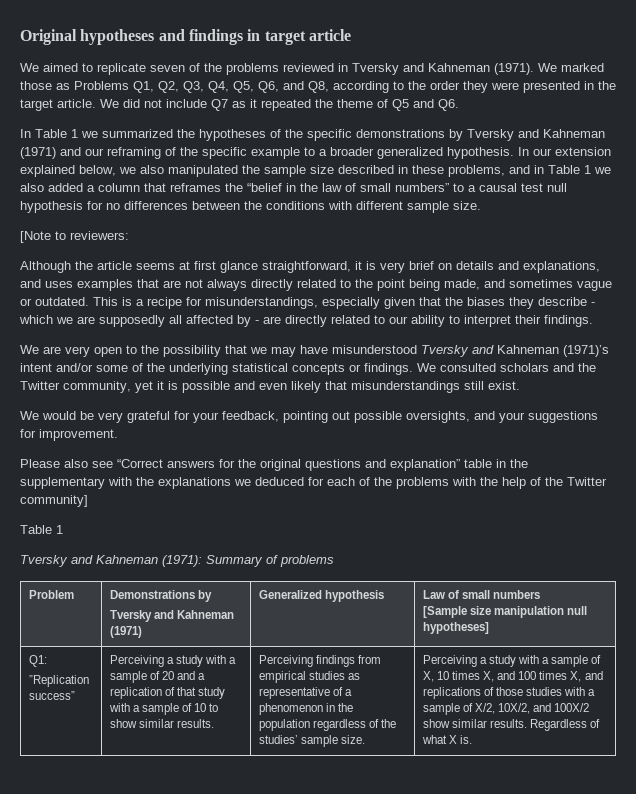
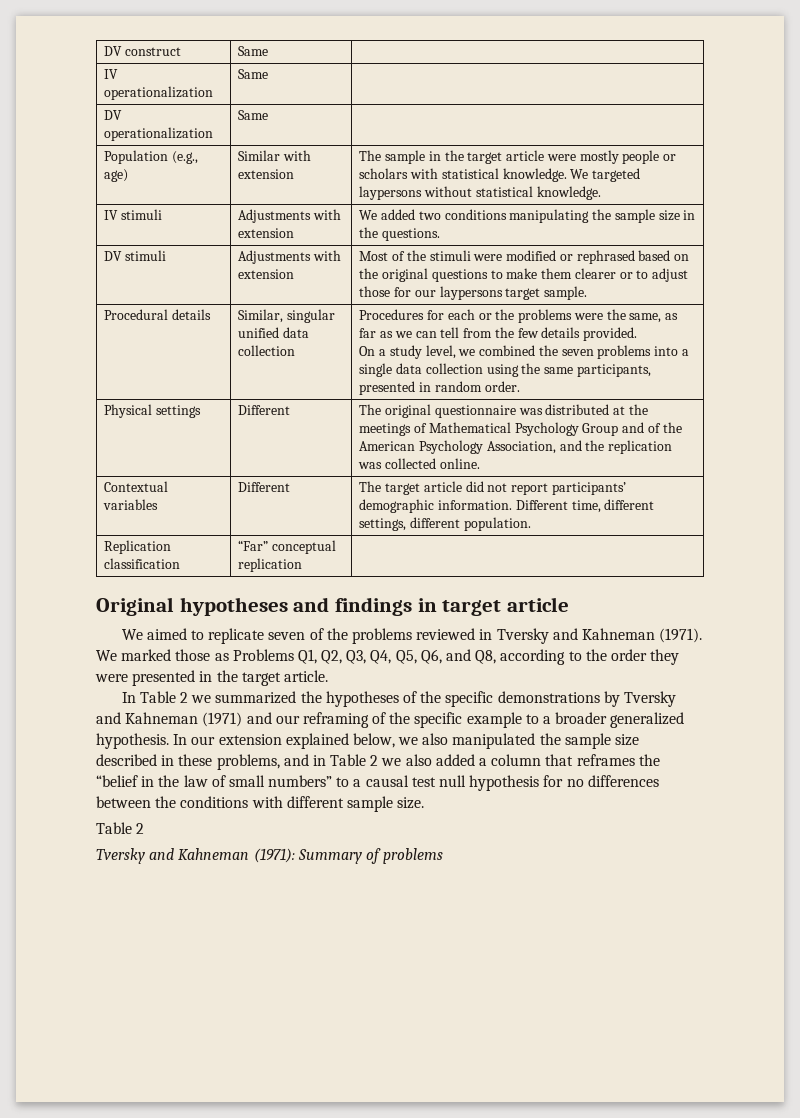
(20, 37) none -> [104,46,181,56] [238,46,269,56] [104,69,119,79] [104,86,214,100] [238,69,269,79] [104,110,123,120] [104,127,214,141] [238,110,269,120] [104,150,198,164] [104,169,129,182] [238,150,311,161] [238,169,295,179] [359,150,677,164] [359,168,641,182] [359,186,601,200] [104,209,162,220] [238,209,341,223] [238,228,295,238] [359,209,696,223] [359,227,440,241] [104,250,166,261] [238,250,341,264] [238,269,295,279] [359,250,690,264] [359,268,689,282] [359,286,588,300] [104,309,211,320] [238,309,335,323] [238,327,309,338] [238,345,296,356] [359,309,679,323] [359,327,638,341] [359,345,690,359] [359,363,651,377] [359,381,520,395] [104,404,201,418] [238,405,291,415] [359,404,648,418] [359,422,682,436] [359,440,673,454] [358,458,480,469] [104,481,169,492] [103,499,159,510] [238,482,291,492] [359,481,626,495] [359,499,655,513] [359,517,531,531] [104,540,172,554] [104,558,181,569] [238,540,336,554] [238,558,303,572] DV construct | Same | // IV operationalization | Same | // DV operationalization | Same | // Population (e.g., age) | Similar with extension | The sample in the target article were mostly people or scholars with statistical knowledge. We targeted laypersons without statistical knowledge. // IV stimuli | Adjustments with extension | We added two conditions manipulating the sample size in the questions. // DV stimuli | Adjustments with extension | Most of the stimuli were modified or rephrased based on the original questions to make them clearer or to adjust those for our laypersons target sample. // Procedural details | Similar, singular unified data collection | Procedures for each or the problems were the same, as far as we can tell from the few details provided. // On a study level, we combined the seven problems into a single data collection using the same participants, presented in random order. // Physical settings | Different | The original questionnaire was distributed at the meetings of Mathematical Psychology Group and of the American Psychology Association, and the replication was collected online. // Contextual variables | Different | The target article did not report participants’ demographic information. Different time, different settings, different population. // Replication classification | “Far” conceptual replication | //
[100,99,459,111] We did not include Q7 as it repeated the theme of Q5 and Q6. -> (328, 676) none
[71,129,78,138] 1 -> [180,692,189,703] 2
[584,165,591,174] 1 -> [370,755,379,766] 2
[20,231,129,243] [20,261,600,273] [20,279,612,291] [20,297,595,309] [19,315,593,327] [20,345,609,357] [20,363,596,375] [20,381,520,393] [20,411,598,423] [20,429,118,441] [20,459,528,471] [20,477,607,489] [20,495,88,507] [20,525,63,534] // [Note to reviewers: // Although the article seems at first glance straightforward, it is very brief on details and explanations, and uses examples that are not always directly related to the point being made, and sometimes vague or outdated. This is a recipe for misunderstandings, especially given that the biases they describe - which we are supposedly all affected by - are directly related to our ability to interpret their findings. // We are very open to the possibility that we may have misunderstood Tversky and Kahneman (1971)’s intent and/or some of the underlying statistical concepts or findings. We consulted scholars and the Twitter community, yet it is possible and even likely that misunderstandings still exist. // We would be very grateful for your feedback, pointing out possible oversights, and your suggestions for improvement. // Please also see “Correct answers for the original questions and explanation” table in the supplementary with the explanations we deduced for each of the problems with the help of the Twitter community] // Table 1 -> [96,822,145,834] // Table 2
[28,590,74,599] [109,590,212,602] [109,610,234,622] [109,626,142,638] [258,590,384,602] [422,590,540,599] [422,606,587,618] [422,622,489,634] [28,655,47,667] [28,675,89,687] [28,691,75,700] [109,655,237,667] [109,671,206,683] [109,687,225,699] [108,703,219,715] [109,719,214,728] [258,655,381,667] [258,671,360,683] [258,687,352,699] [258,703,353,715] [258,719,396,731] [258,735,365,747] [422,655,602,667] [422,671,603,682] [422,687,596,699] [422,703,590,715] [422,719,601,731] [421,735,472,744] // Problem | Demonstrations by // Tversky and Kahneman (1971) | Generalized hypothesis | Law of small numbers // [Sample size manipulation null hypotheses] // Q1: // ”Replication success” | Perceiving a study with a sample of 20 and a replication of that study with a sample of 10 to show similar results. | Perceiving findings from empirical studies as representative of a phenomenon in the population regardless of the studies’ sample size. | Perceiving a study with a sample of X, 10 times X, and 100 times X, and replications of those studies with a sample of X/2, 10X/2, and 100X/2 show similar results. Regardless of what X is. -> (444, 856) none

